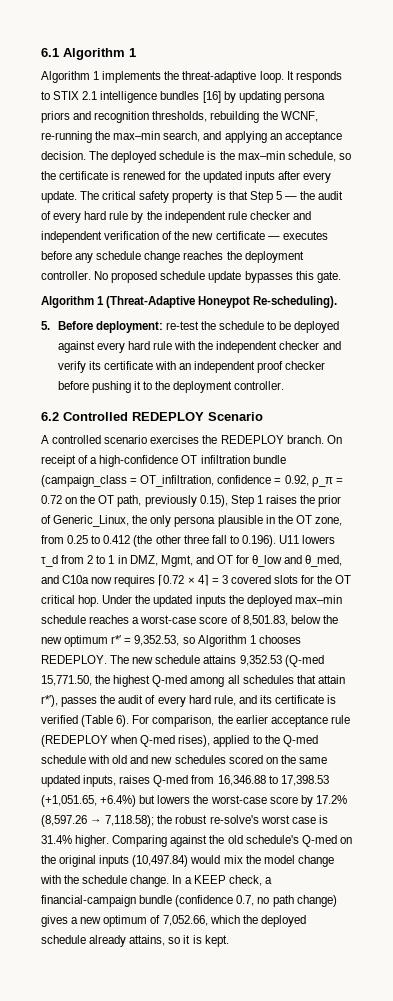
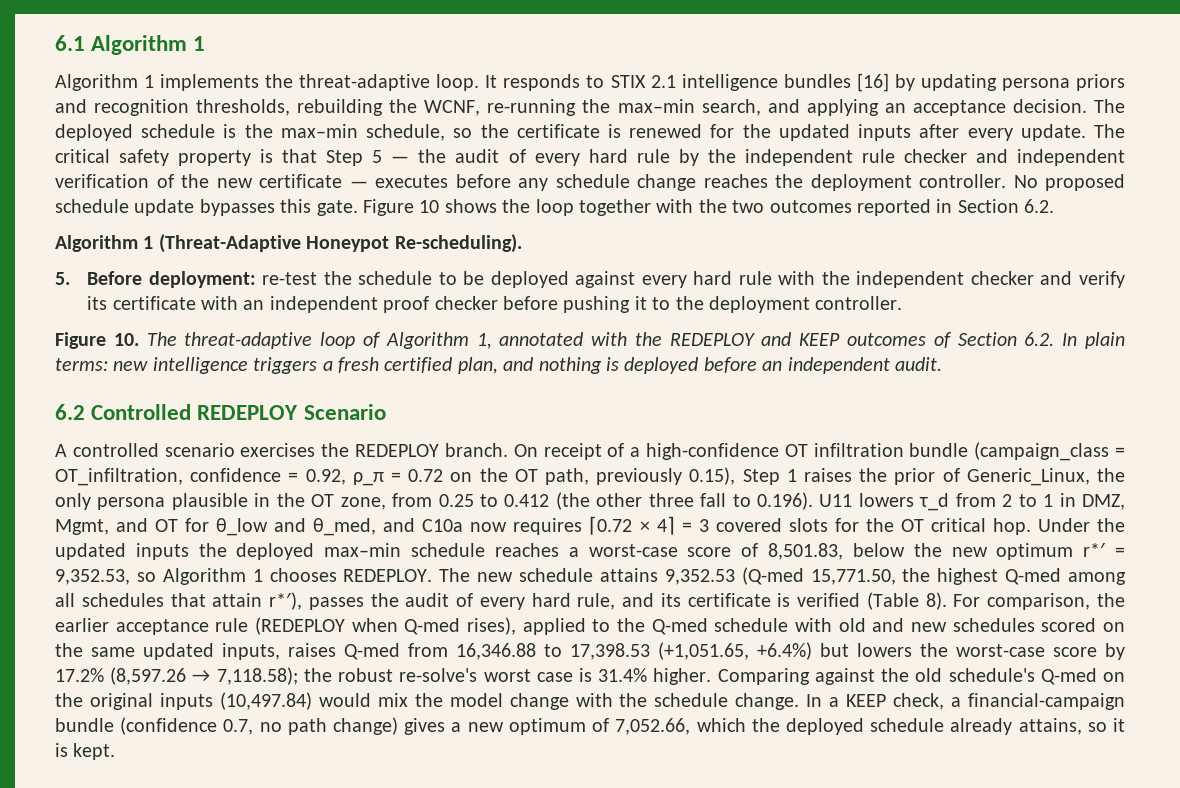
(341, 277) none -> [363,199,1055,216] Figure 10 shows the loop together with the two outcomes reported in Section 6.2.
(285, 385) none -> [55,332,1125,349] [55,357,942,374] // Figure 10. The threat-adaptive loop of Algorithm 1, annotated with the REDEPLOY and KEEP outcomes of Section 6.2. In plain terms: new intelligence triggers a fresh certified plan, and nothing is deployed before an independent audit.
[116,715,130,727] 6). -> [925,592,947,610] 8).

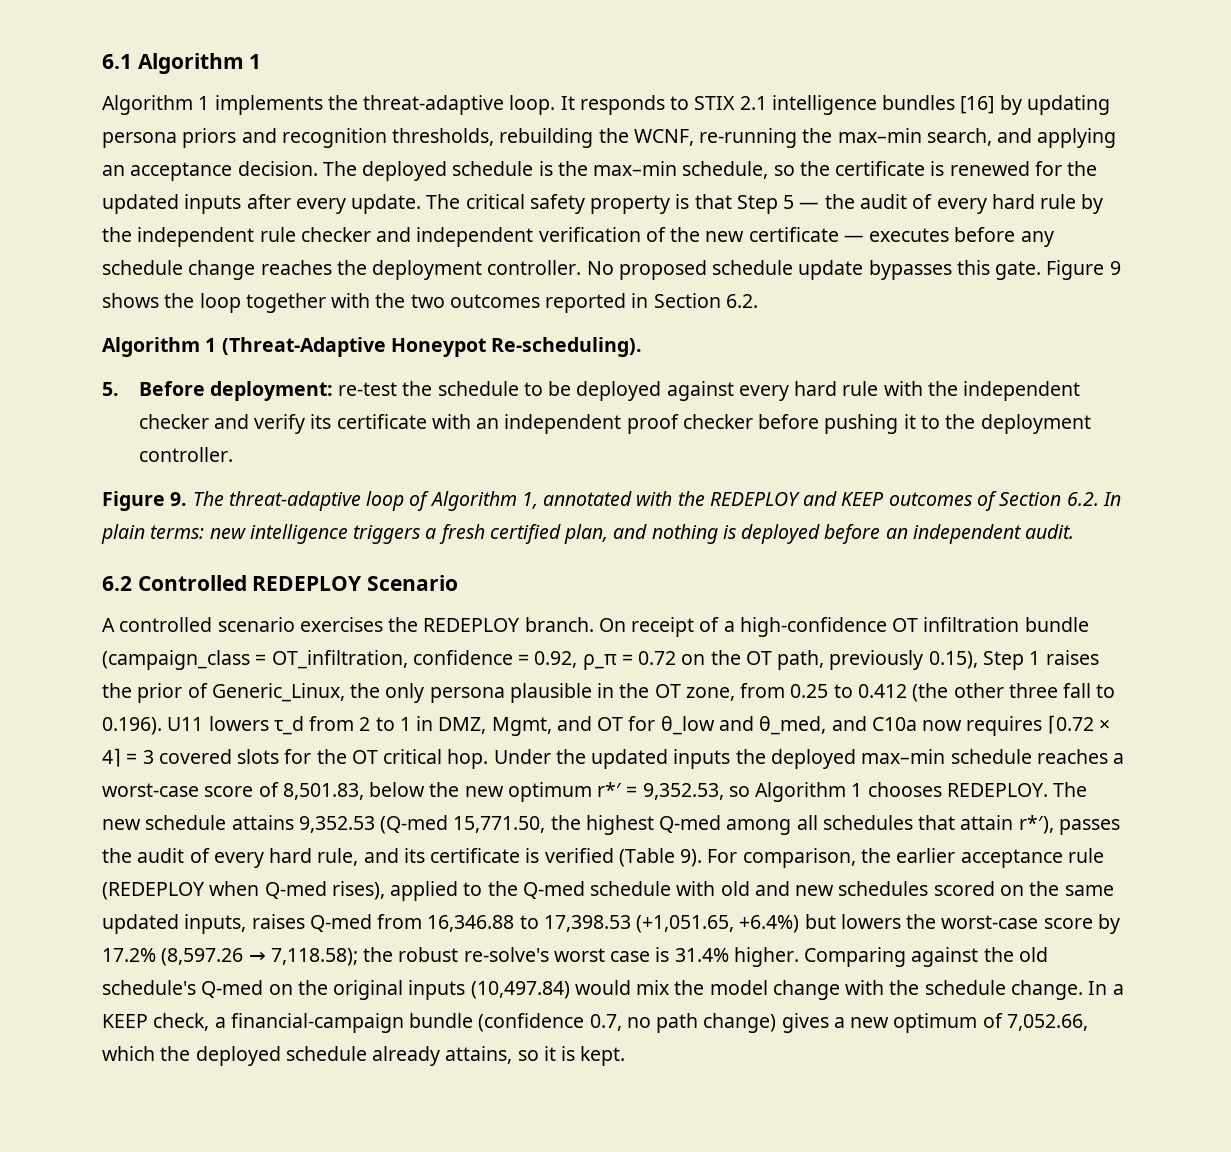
[419,200,440,213] 10 -> [1109,261,1121,275] 9
[113,333,139,346] 10. -> [170,492,188,506] 9.
[925,592,947,610] 8). -> [680,849,703,867] 9).

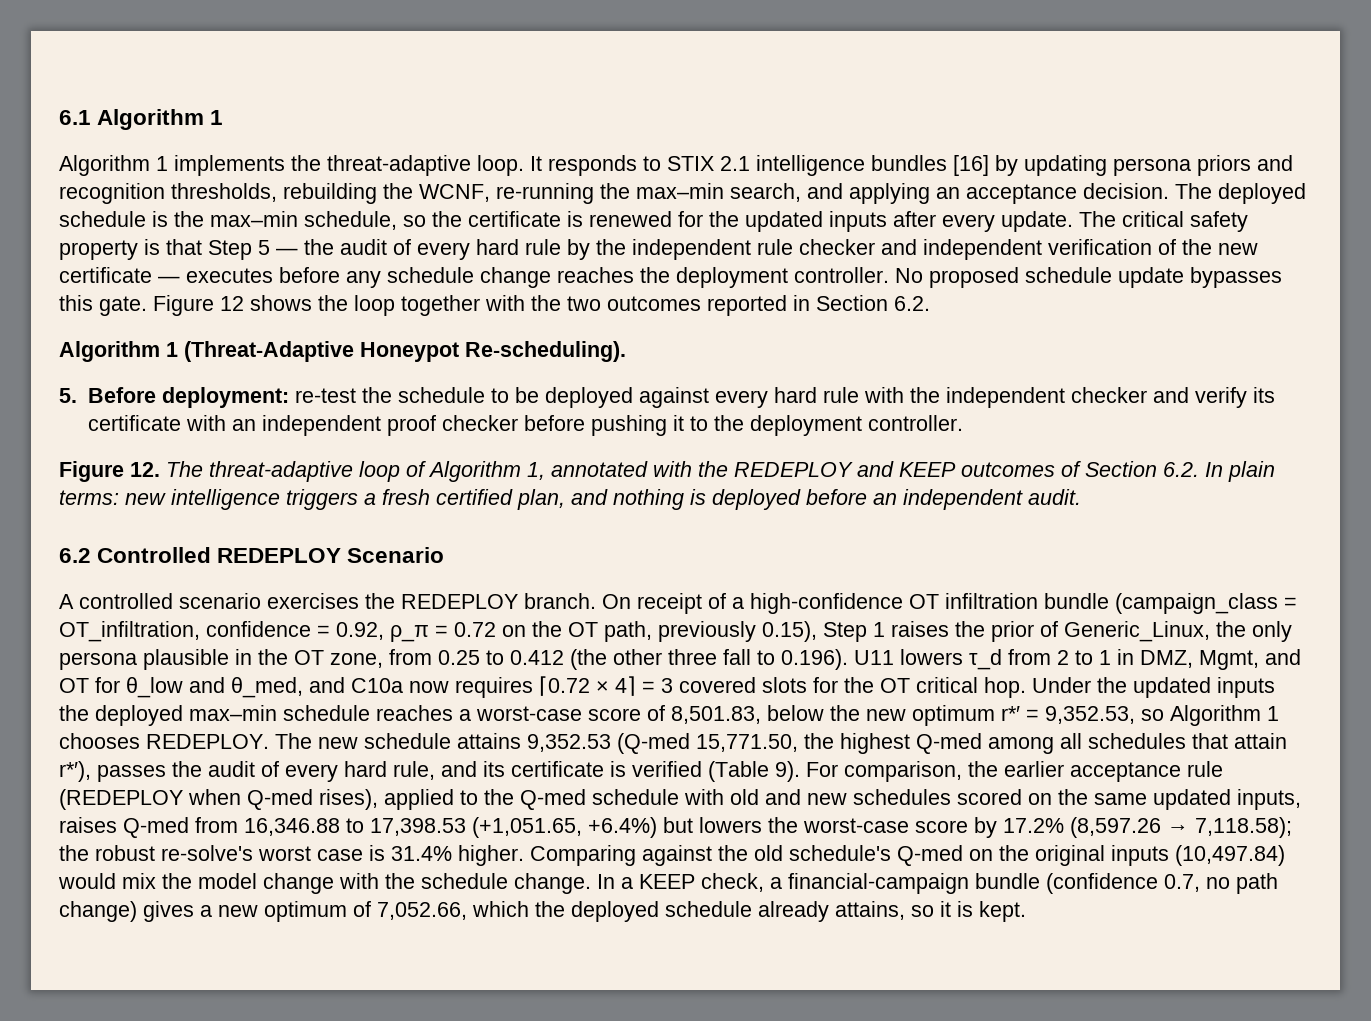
[1109,261,1121,275] 9 -> [220,296,244,311] 12
[170,492,188,506] 9. -> [130,462,160,477] 12.

